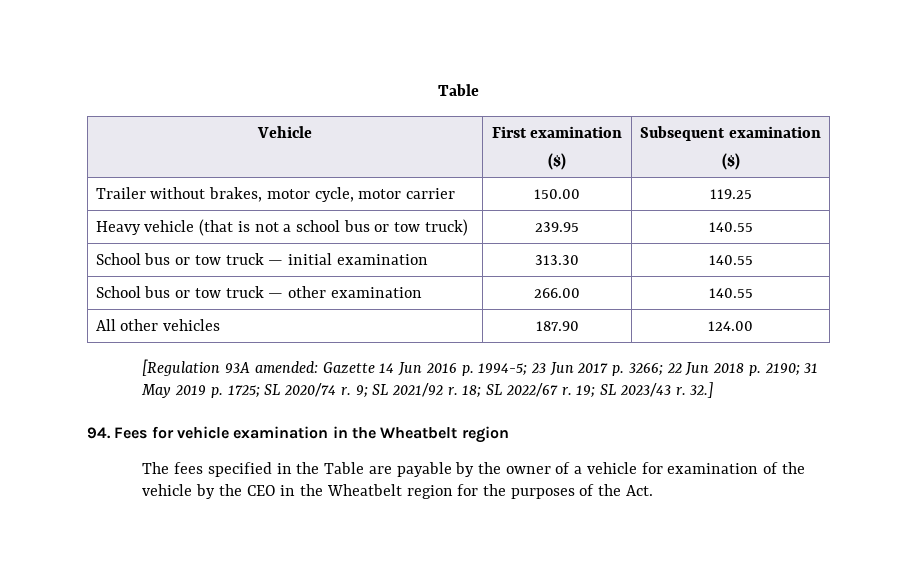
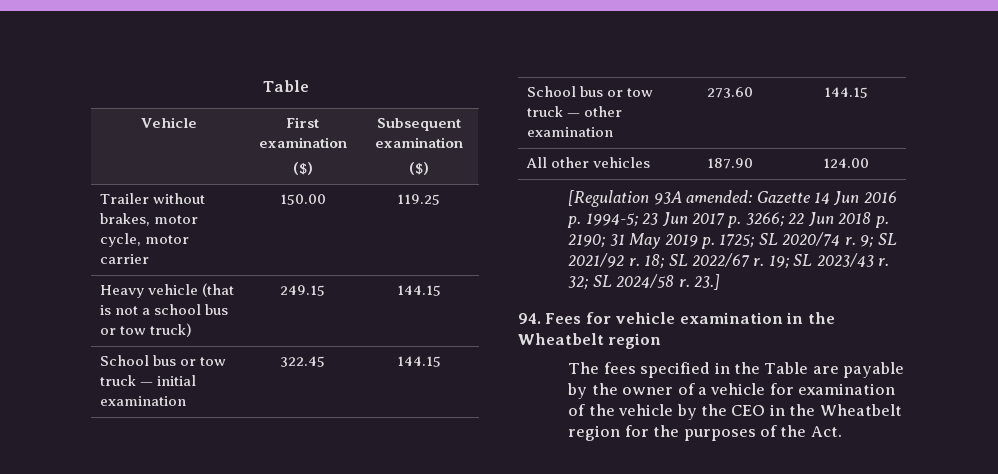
[535,222,579,232] [708,222,753,232] 239.95 | 140.55 -> [280,285,325,296] [396,285,441,296] 249.15 | 144.15
[535,255,579,265] [708,255,753,265] 313.30 | 140.55 -> [280,356,325,367] [396,356,441,367] 322.45 | 144.15
[534,288,580,298] [708,288,753,298] 266.00 | 140.55 -> [706,87,753,98] [823,87,868,98] 273.60 | 144.15
[690,382,714,398] 32.] -> [568,274,721,290] 32; SL 2024/58 r. 23.]

